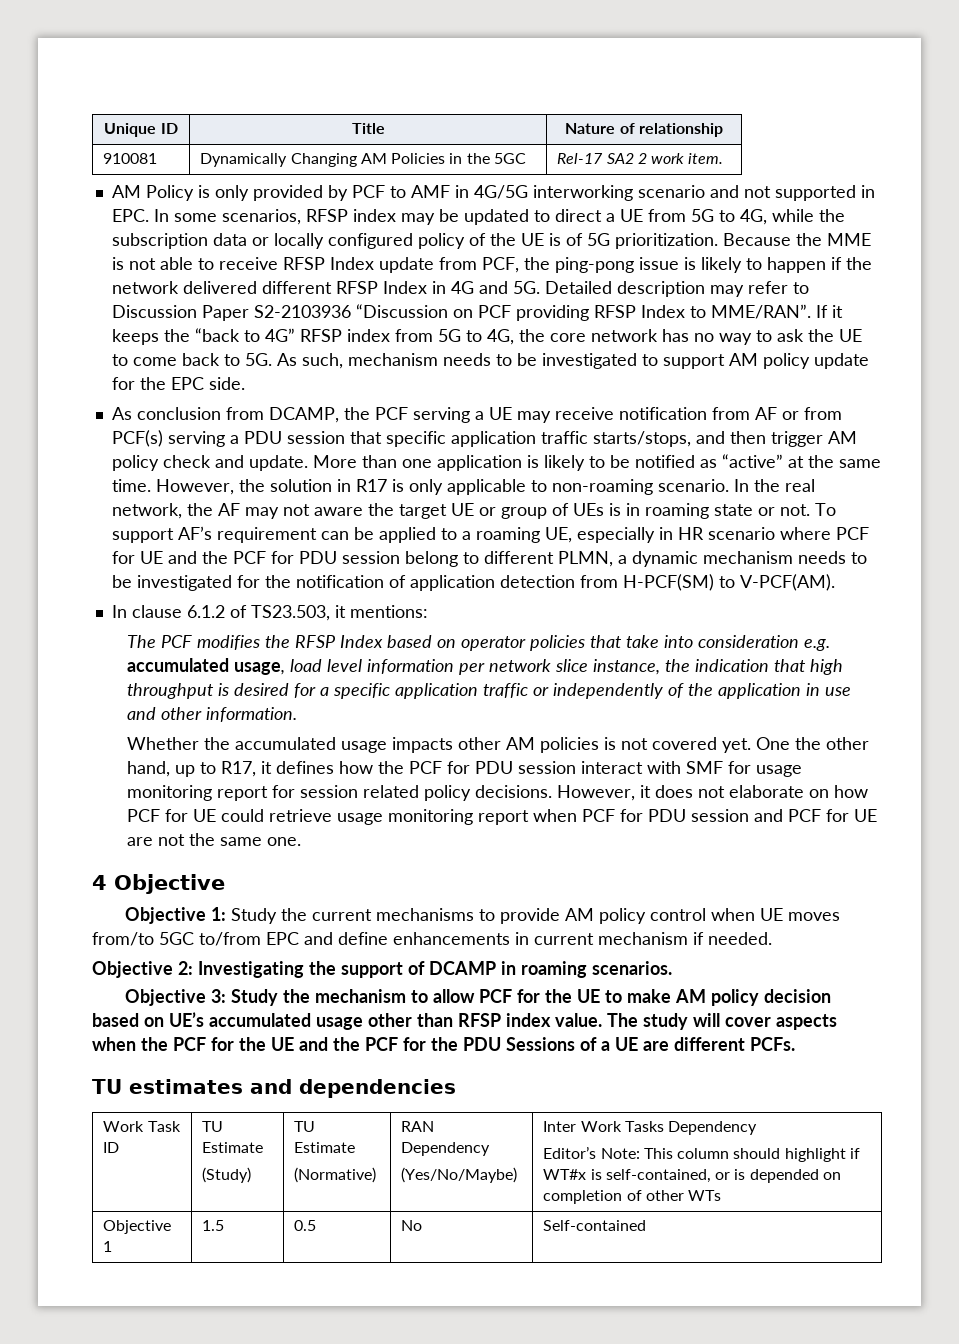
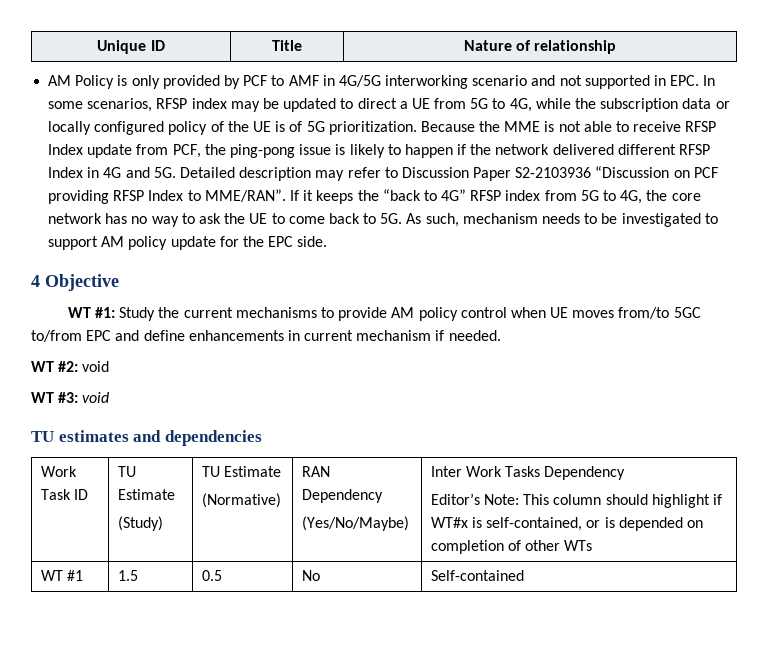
[103,153,158,164] [200,153,527,167] [557,153,724,164] // 910081 | Dynamically Changing AM Policies in the 5GC | Rel-17 SA2 2 work item. -> (617, 47) none
[111,407,842,423] [111,430,857,447] [111,454,881,471] [111,479,815,495] [111,503,836,519] [111,526,869,543] [111,551,867,567] [111,574,835,591] [111,605,428,621] [126,635,830,651] [126,658,843,675] [126,683,851,699] [126,707,297,722] [126,737,869,753] [126,761,802,777] [126,785,868,801] [126,809,877,825] [126,833,301,846] // As conclusion from DCAMP, the PCF serving a UE may receive notification from AF or from PCF(s) serving a PDU session that specific application traffic starts/stops, and then trigger AM policy check and update. More than one application is likely to be notified as “active” at the same time. However, the solution in R17 is only applicable to non-roaming scenario. In the real network, the AF may not aware the target UE or group of UEs is in roaming state or not. To support AF’s requirement can be applied to a roaming UE, especially in HR scenario where PCF for UE and the PCF for PDU session belong to different PLMN, a dynamic mechanism needs to be investigated for the notification of application detection from H-PCF(SM) to V-PCF(AM). // In clause 6.1.2 of TS23.503, it mentions: // The PCF modifies the RFSP Index based on operator policies that take into consideration e.g. accumulated usage, load level information per network slice instance, the indication that high throughput is desired for a specific application traffic or independently of the application in use and other information. // Whether the accumulated usage impacts other AM policies is not covered yet. One the other hand, up to R17, it defines how the PCF for PDU session interact with SMF for usage monitoring report for session related policy decisions. However, it does not elaborate on how PCF for UE could retrieve usage monitoring report when PCF for PDU session and PCF for UE are not the same one. -> (328, 241) none
[124,907,226,924] Objective 1: -> [67,307,116,318] WT #1:
[92,961,672,978] [124,989,831,1006] [92,1012,837,1030] [92,1037,795,1051] Objective 2: Investigating the support of DCAMP in roaming scenarios. // Objective 3: Study the mechanism to allow PCF for the UE to make AM policy decision based on UE’s accumulated usage other than RFSP index value. The study will cover aspects when the PCF for the UE and the PCF for the PDU Sessions of a UE are different PCFs. -> [31,361,110,372] [31,392,110,403] WT #2: void // WT #3: void
[103,1220,172,1234] [103,1241,113,1252] Objective 1 -> [40,570,84,581] WT #1

